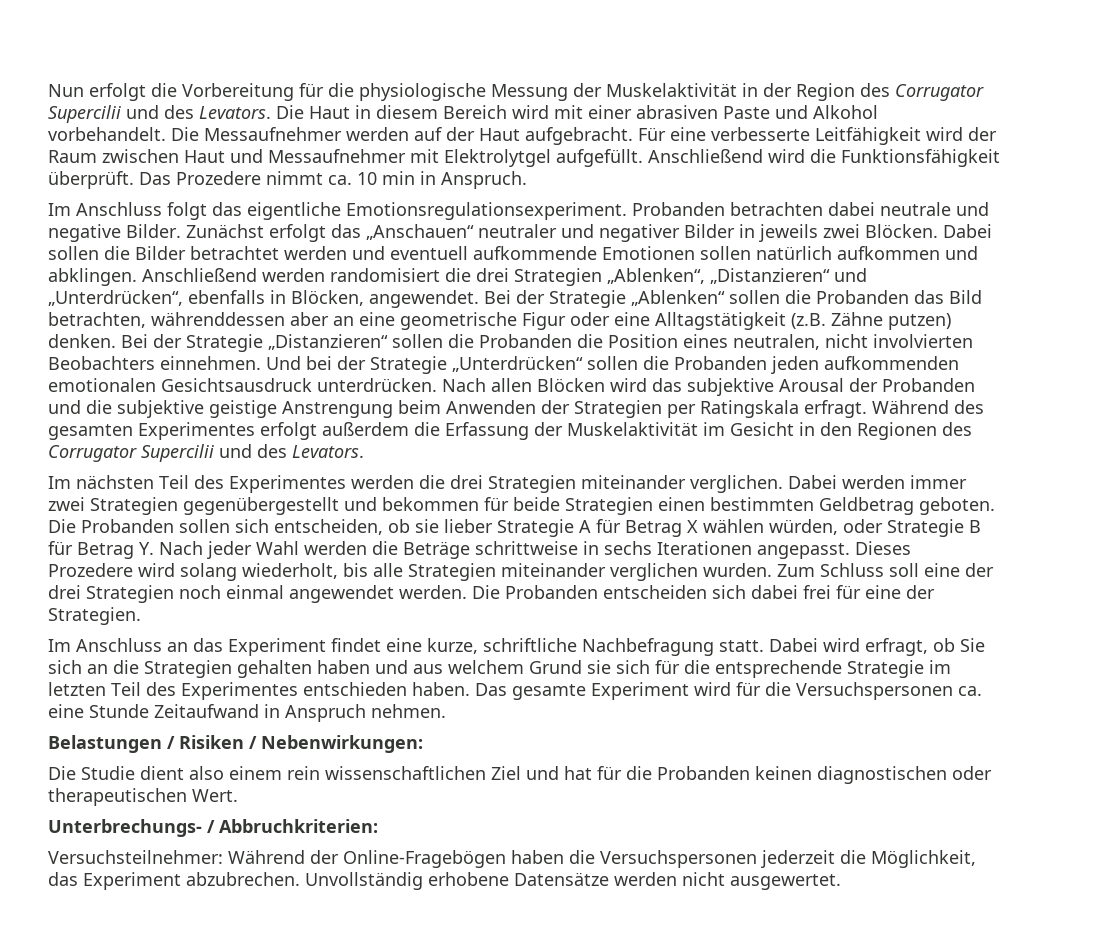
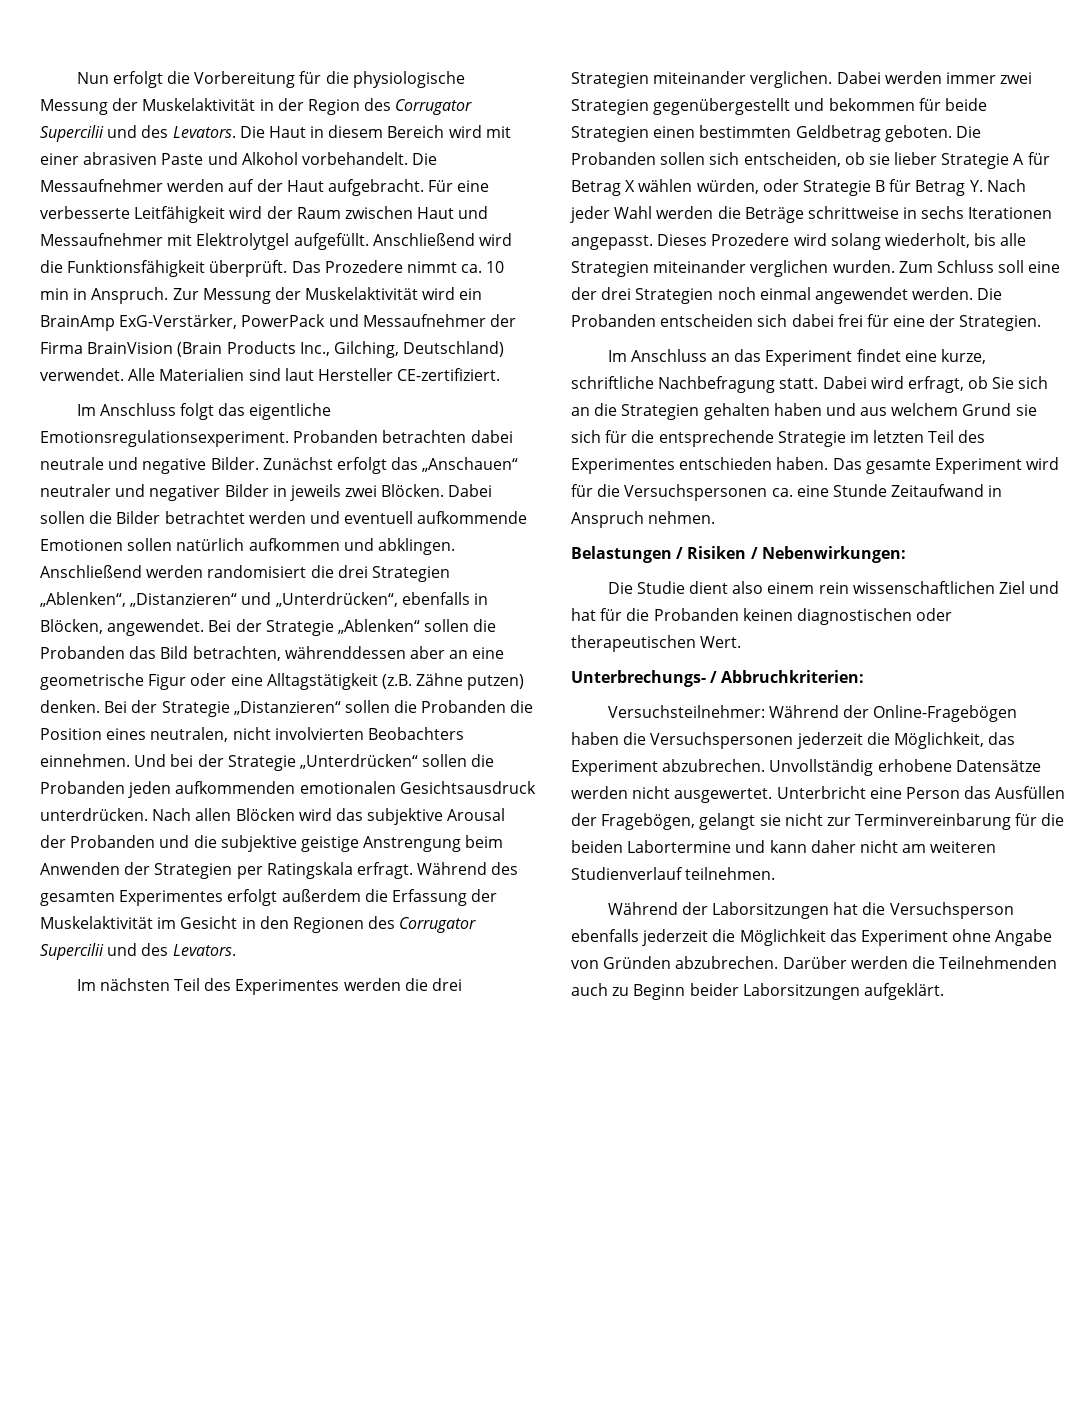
(527, 180) none -> [172,287,483,304] [40,314,516,331] [40,341,505,358] [40,368,501,381] Zur Messung der Muskelaktivität wird ein BrainAmp ExG-Verstärker, PowerPack und Messaufnehmer der Firma BrainVision (Brain Products Inc., Gilching, Deutschland) verwendet. Alle Materialien sind laut Hersteller CE-zertifiziert.
(841, 882) none -> [776,786,1066,799] [571,813,1065,830] [571,840,997,853] [571,867,776,880] [607,902,1014,919] [571,929,1053,946] [571,956,1058,969] [571,983,944,1000] Unterbricht eine Person das Ausfüllen der Fragebögen, gelangt sie nicht zur Terminvereinbarung für die beiden Labortermine und kann daher nicht am weiteren Studienverlauf teilnehmen. // Während der Laborsitzungen hat die Versuchsperson ebenfalls jederzeit die Möglichkeit das Experiment ohne Angabe von Gründen abzubrechen. Darüber werden die Teilnehmenden auch zu Beginn beider Laborsitzungen aufgeklärt.

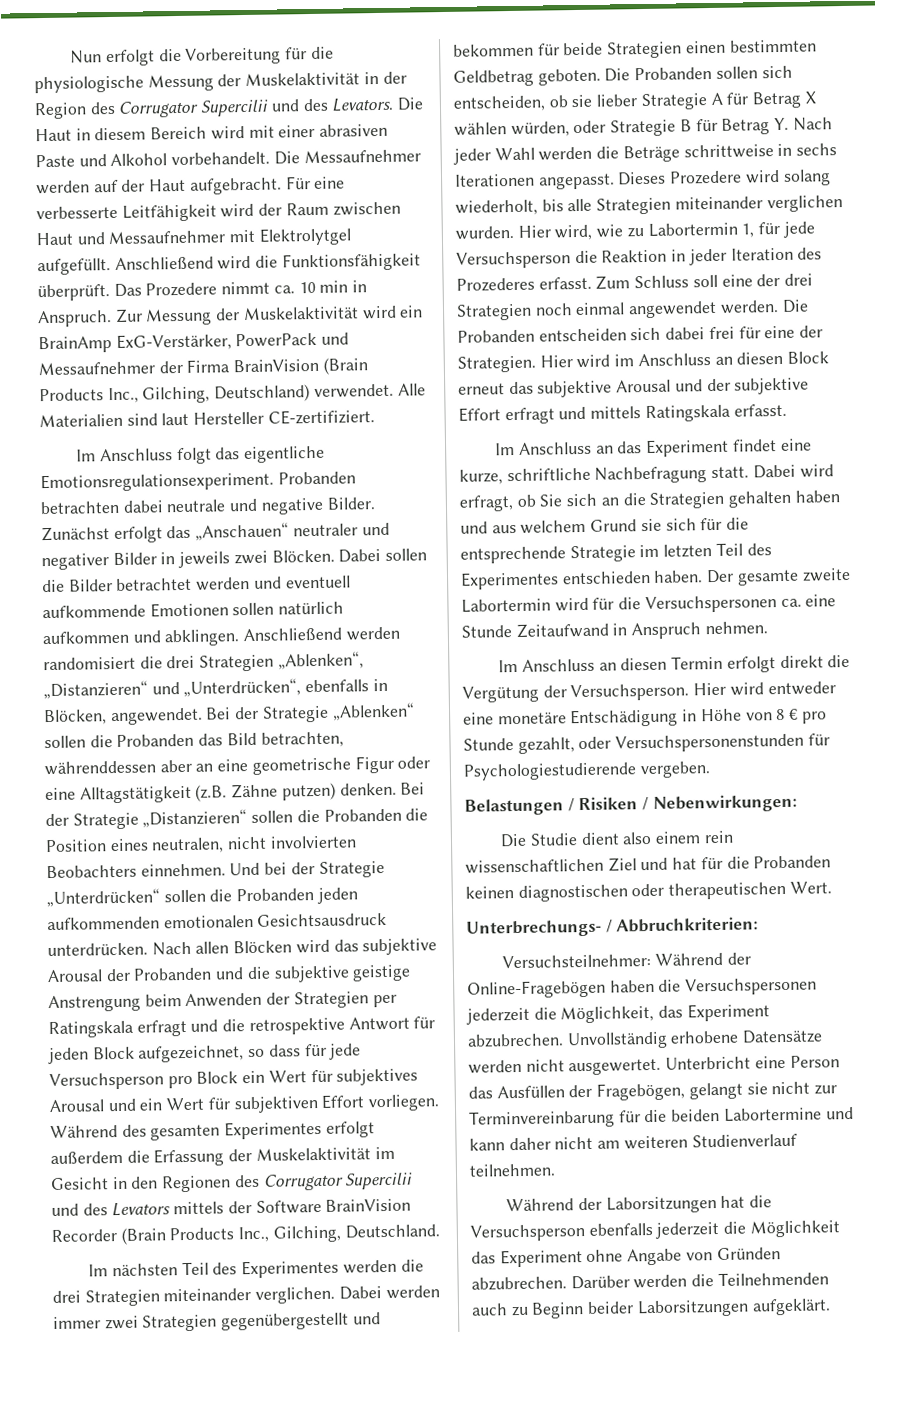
[356,862,413,879] erfragt. -> [136,1016,436,1037] [48,1043,362,1065] [49,1068,419,1091] [49,1094,441,1114] erfragt und die retrospektive Antwort für jeden Block aufgezeichnet, so dass für jede Versuchsperson pro Block ein Wert für subjektives Arousal und ein Wert für subjektiven Effort vorliegen.
[172,944,236,956] Levators. -> [111,1198,412,1217] [51,1224,440,1245] Levators mittels der Software BrainVision Recorder (Brain Products Inc., Gilching, Deutschland.
(895, 266) none -> [517,221,815,241] [456,247,823,269] [456,276,592,292] Hier wird, wie zu Labortermin 1, für jede Versuchsperson die Reaktion in jeder Iteration des Prozederes erfasst.
(1042, 323) none -> [539,351,830,369] [458,377,810,398] [458,403,787,425] Hier wird im Anschluss an diesen Block erneut das subjektive Arousal und der subjektive Effort erfragt und mittels Ratingskala erfasst.
[832,458,1022,474] Das gesamte Experiment -> [706,567,851,586] [461,598,551,613] Der gesamte zweite Labortermin
(716, 517) none -> [498,654,851,673] [462,681,836,703] [463,708,827,728] [463,733,830,754] [463,761,711,781] // Im Anschluss an diesen Termin erfolgt direkt die Vergütung der Versuchsperson. Hier wird entweder eine monetäre Entschädigung in Höhe von 8 € pro Stunde gezahlt, oder Versuchspersonenstunden für Psychologiestudierende vergeben.

